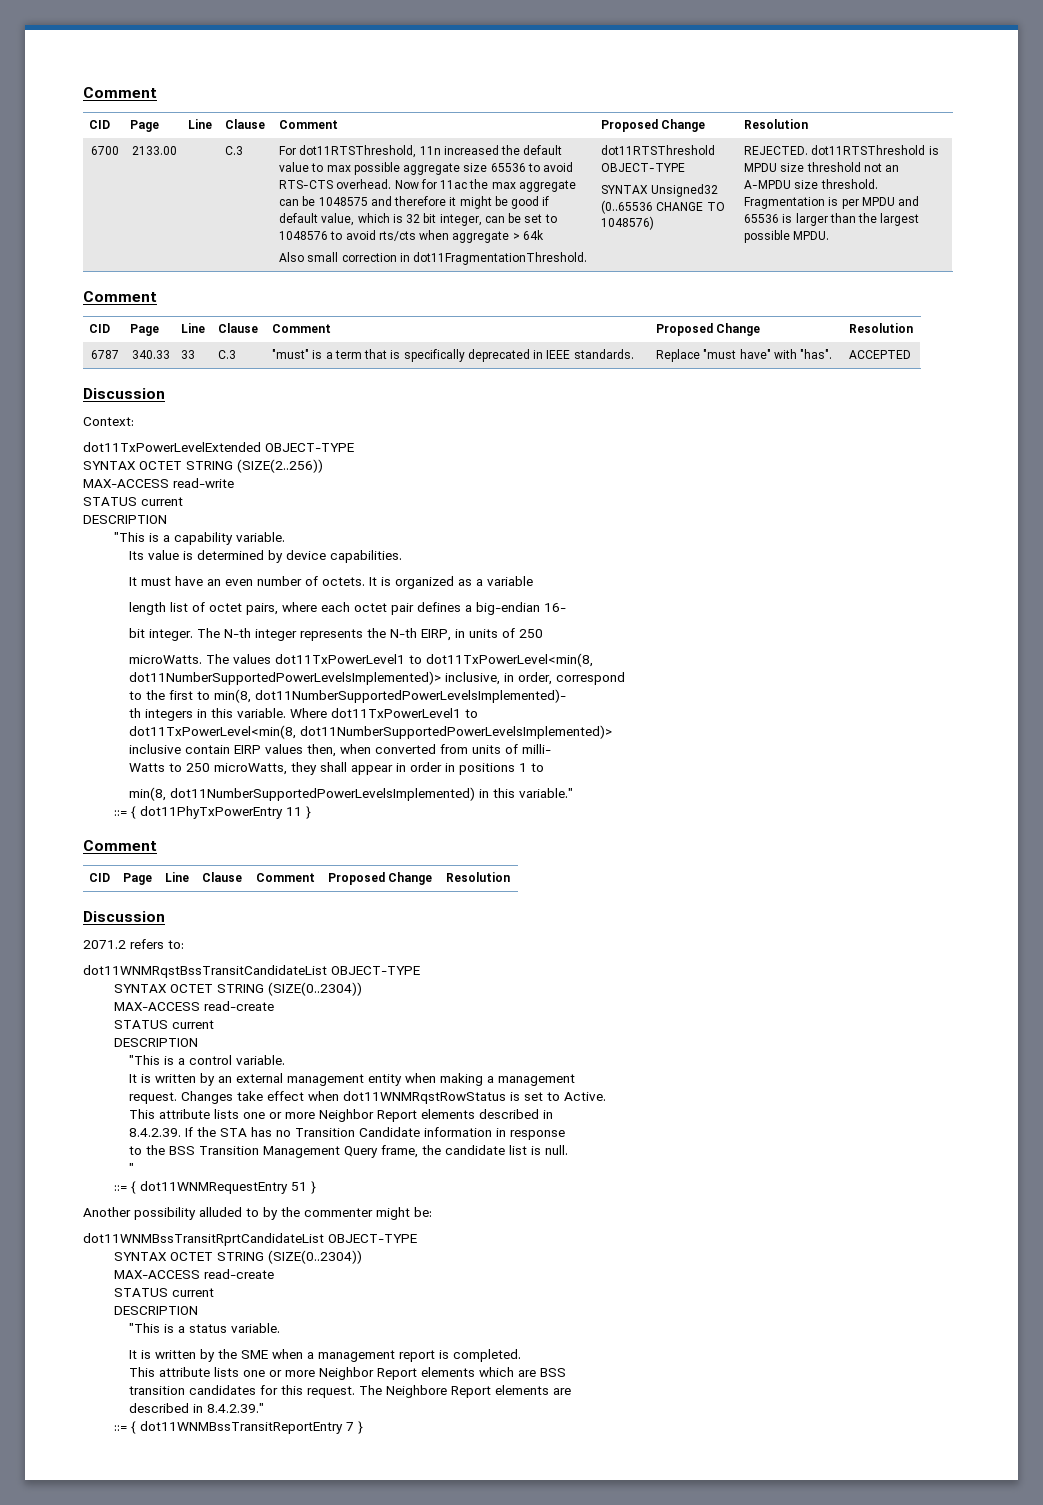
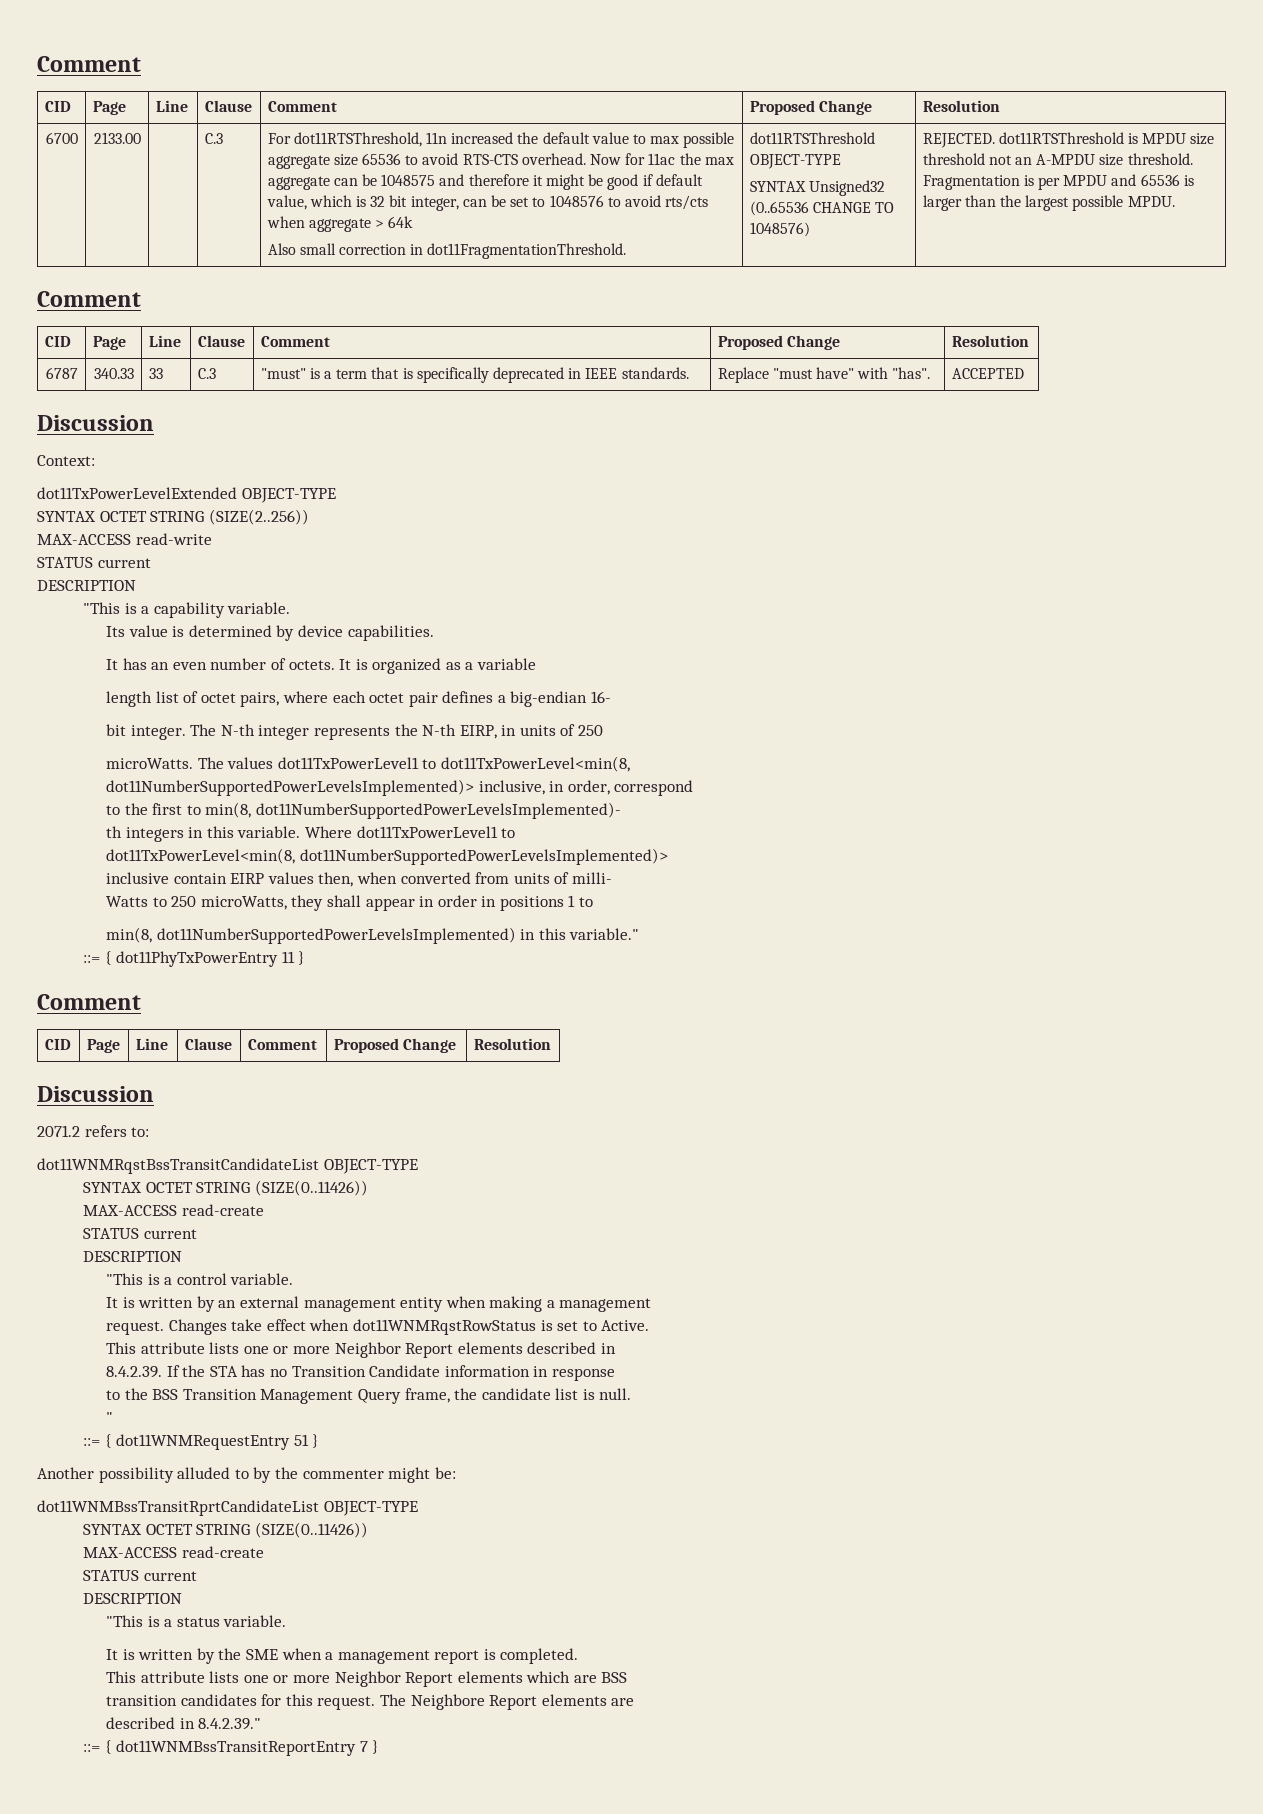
[141,576,204,586] must have -> [122,658,147,670] has
[267,982,362,996] (SIZE(0..2304)) -> [254,1180,368,1196] (SIZE(0..11426))
[267,1250,362,1264] (SIZE(0..2304)) -> [254,1522,368,1538] (SIZE(0..11426))

